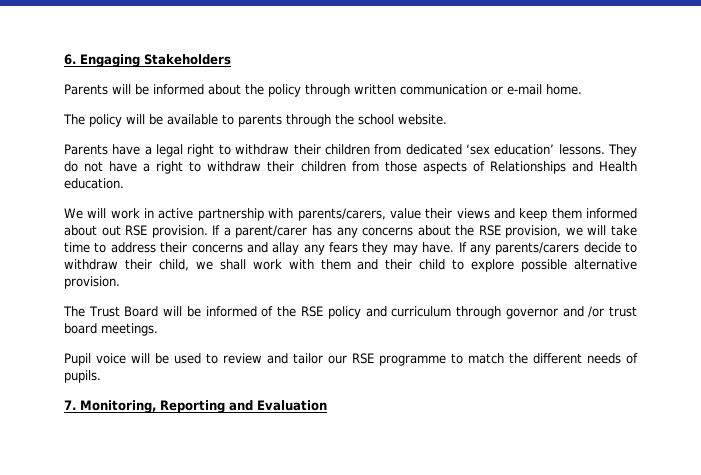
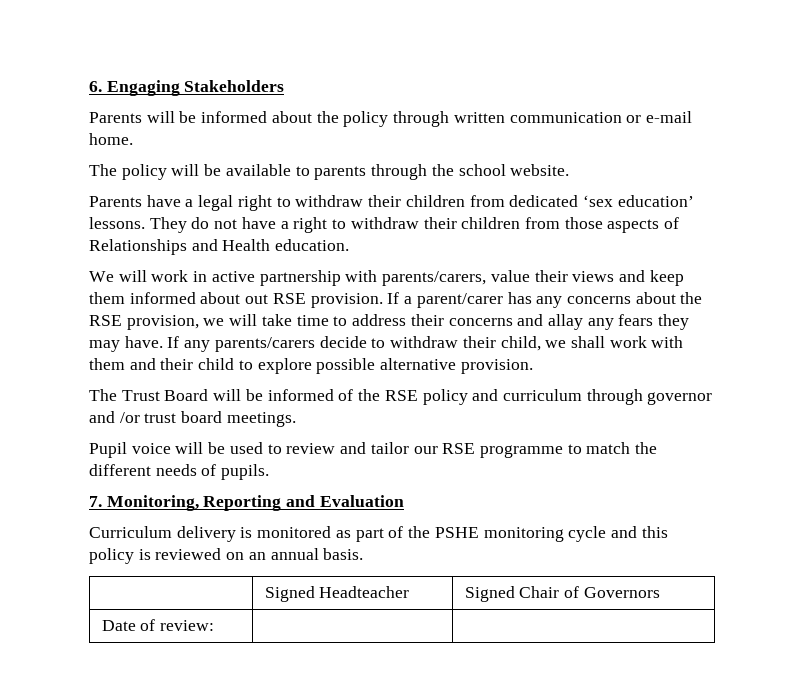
(327, 405) none -> [89,526,668,542] [89,548,364,564] [264,586,410,602] [464,586,660,602] [101,619,214,631] // Curriculum delivery is monitored as part of the PSHE monitoring cycle and this policy is reviewed on an annual basis. // | Signed Headteacher | Signed Chair of Governors // Date of review: | |

